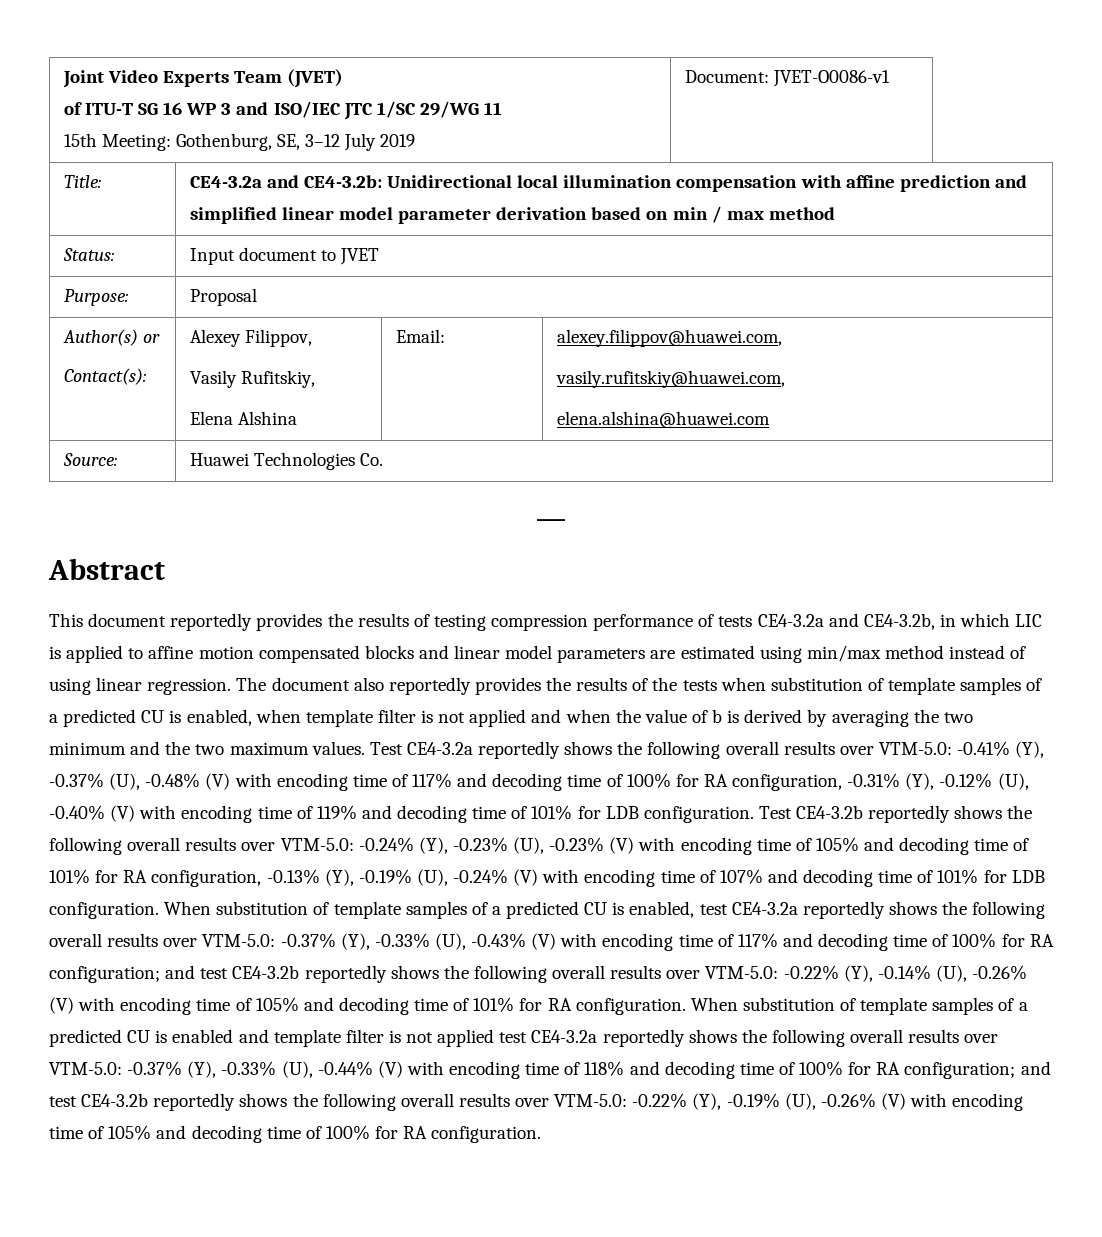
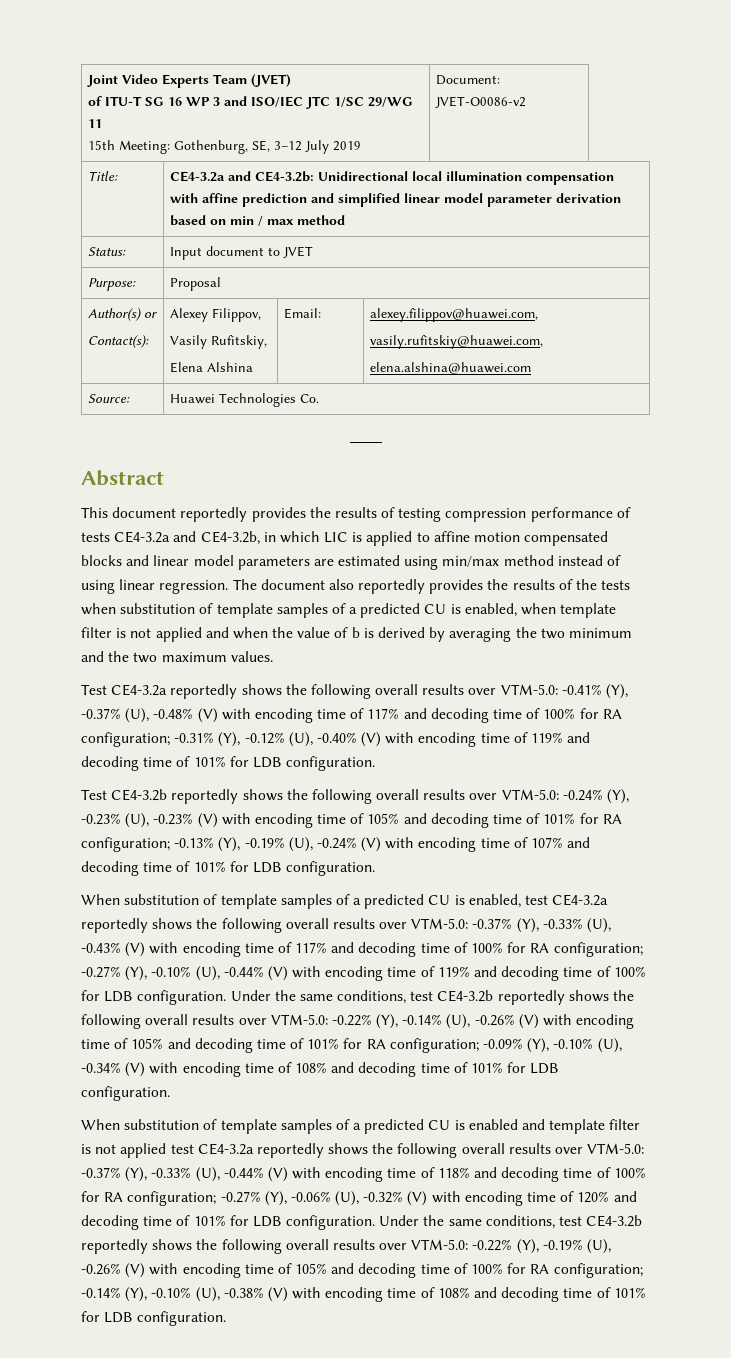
[772,70,890,87] JVET-O0086-v1 -> [435,96,527,108] JVET-O0086-v2
(365, 748) none -> (273, 656) //
[732,774,843,791] configuration, -> [81,732,170,747] configuration;
(754, 814) none -> (376, 763) //
[151,870,262,887] configuration, -> [81,837,170,852] configuration;
(159, 910) none -> (376, 868) //
[165,965,196,979] and -> [81,966,646,981] [81,990,407,1005] -0.27% (Y), -0.10% (U), -0.44% (V) with encoding time of 119% and decoding time of 100% for LDB configuration. Under the same conditions,
[575,998,686,1015] configuration. -> [389,1038,622,1053] [81,1062,560,1077] [81,1086,170,1101] configuration; -0.09% (Y), -0.10% (U), -0.34% (V) with encoding time of 108% and decoding time of 101% for LDB configuration. //
[1020,1061,1051,1075] and -> [220,1191,637,1206] [81,1215,555,1230] -0.27% (Y), -0.06% (U), -0.32% (V) with encoding time of 120% and decoding time of 101% for LDB configuration. Under the same conditions,
(428, 1132) none -> [553,1263,643,1278] [81,1287,646,1302] [81,1311,134,1323] configuration; -0.14% (Y), -0.10% (U), -0.38% (V) with encoding time of 108% and decoding time of 101% for LDB

